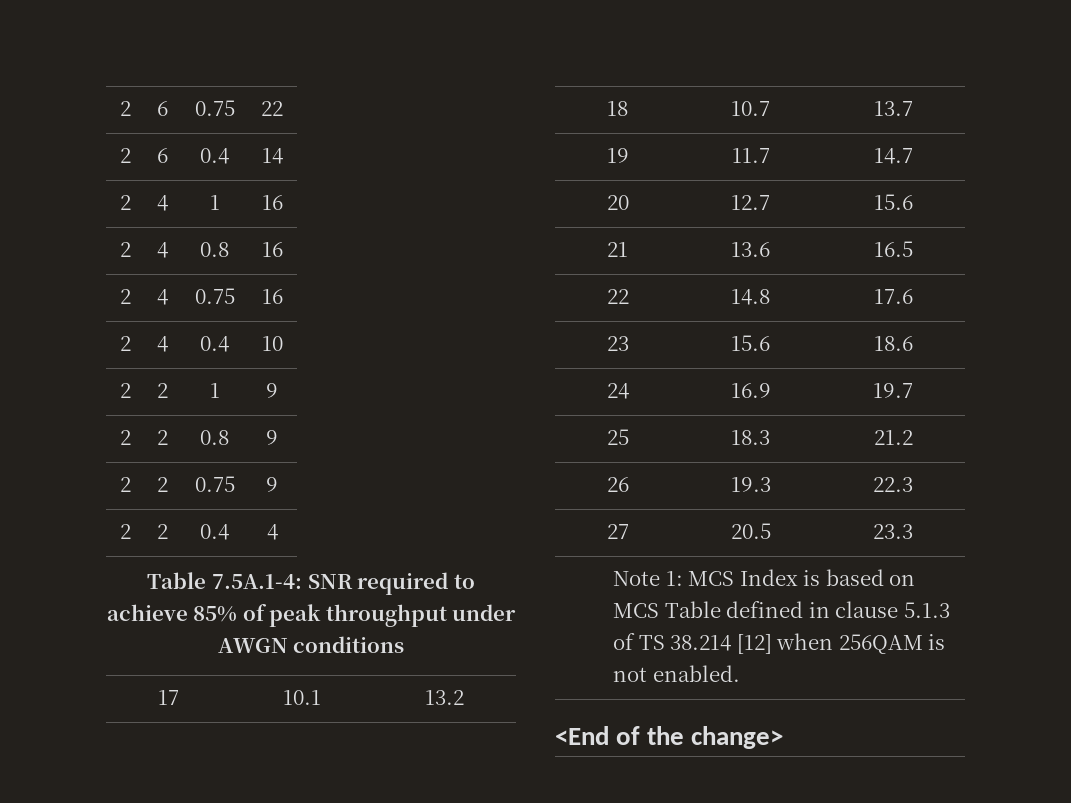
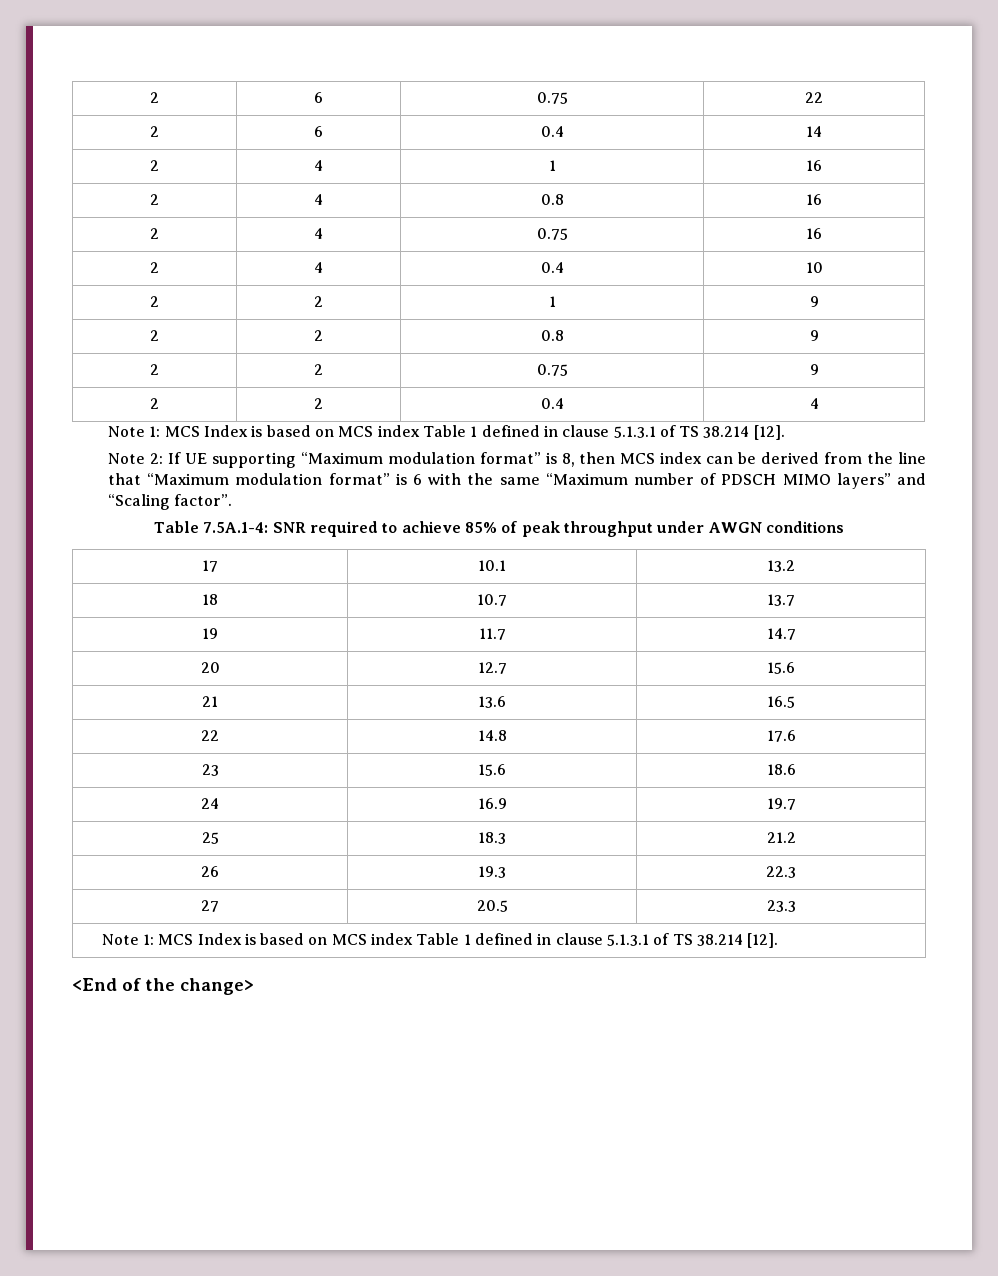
(278, 532) none -> [108,425,785,440] [108,452,927,468] [108,473,927,489] [108,494,233,510] // Note 1: MCS Index is based on MCS index Table 1 defined in clause 5.1.3.1 of TS 38.214 [12]. // Note 2: If UE supporting “Maximum modulation format” is 8, then MCS index can be derived from the line that “Maximum modulation format” is 6 with the same “Maximum number of PDSCH MIMO layers” and “Scaling factor”.
[664,601,950,618] [613,633,946,654] [613,665,740,682] Table defined in clause 5.1.3 of TS 38.214 [12] when 256QAM is not enabled. -> [371,933,779,948] index Table 1 defined in clause 5.1.3.1 of TS 38.214 [12].

